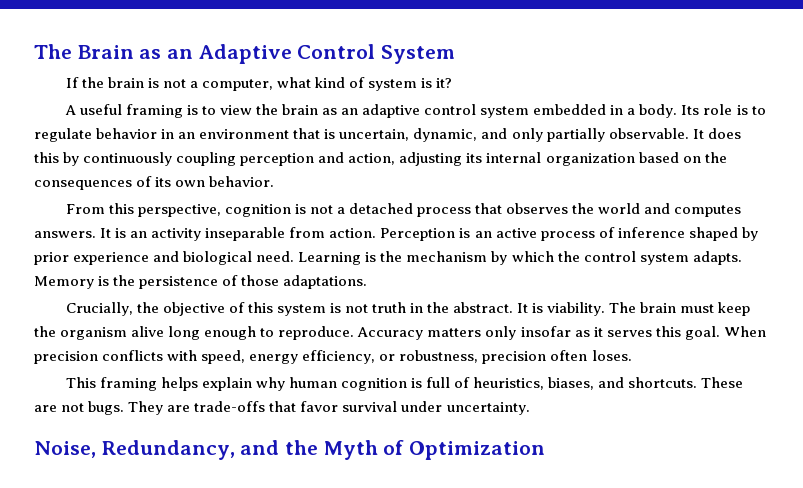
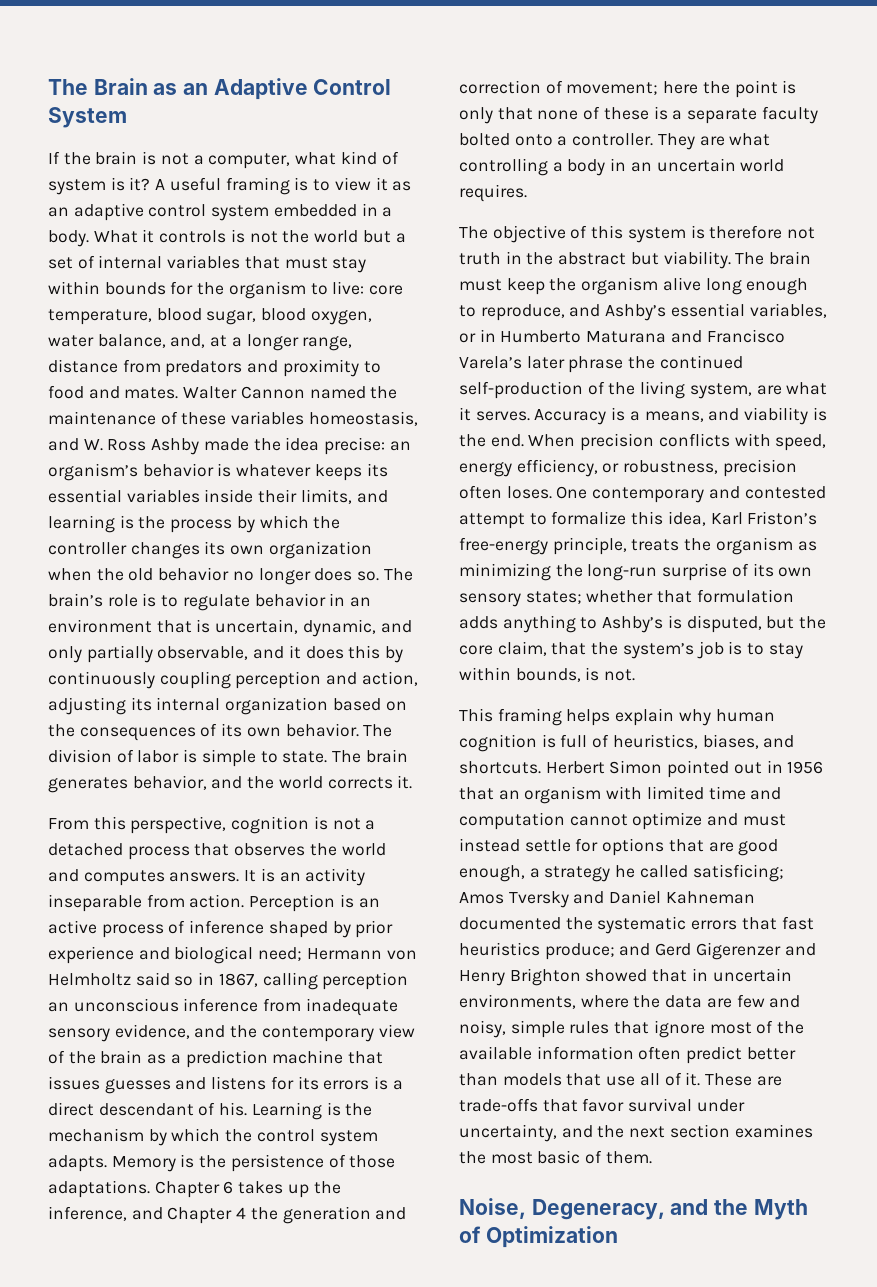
(453, 83) // -> (151, 184) none
[255,104,318,115] the brain -> [375,177,388,191] it
[681,105,700,115] Its -> [93,229,406,243] [48,255,367,273] [48,281,404,299] [48,308,372,325] [48,334,353,351] [48,359,381,377] [48,385,398,399] [48,411,418,426] [48,437,411,455] [48,463,388,481] [48,489,388,504] [48,515,341,533] [48,541,372,559] [48,567,413,585] [48,593,103,607] What it controls is not the world but a set of internal variables that must stay within bounds for the organism to live: core temperature, blood sugar, blood oxygen, water balance, and, at a longer range, distance from predators and proximity to food and mates. Walter Cannon named the maintenance of these variables homeostasis, and W. Ross Ashby made the idea precise: an organism’s behavior is whatever keeps its essential variables inside their limits, and learning is the process by which the controller changes its own organization when the old behavior no longer does so. The brain’s
[608,128,704,139] observable. It -> [157,645,301,660] observable, and it
(275, 181) none -> [363,724,393,737] [48,749,408,767] [48,775,413,793] The division of labor is simple to state. The brain generates behavior, and the world corrects it.
[256,251,295,262] need. -> [258,947,417,961] [48,972,409,990] [48,998,398,1016] [48,1024,415,1042] [48,1050,384,1068] [48,1076,403,1094] [48,1102,248,1116] need; Hermann von Helmholtz said so in 1867, calling perception an unconscious inference from inadequate sensory evidence, and the contemporary view of the brain as a prediction machine that issues guesses and listens for its errors is a direct descendant of his.
[65,302,159,316] // Crucially, the -> [154,1181,341,1198] [48,1206,407,1224] [459,80,797,98] [459,106,818,124] [459,133,771,150] [459,158,785,176] [459,184,527,202] [459,226,488,239] Chapter 6 takes up the inference, and Chapter 4 the generation and correction of movement; here the point is only that none of these is a separate faculty bolted onto a controller. They are what controlling a body in an uncertain world requires. // The
(341, 308) none -> [709,225,783,239] therefore
[453,302,544,313] abstract. It is -> [558,252,659,265] abstract but
[278,326,720,340] reproduce. Accuracy matters only insofar as it serves this goal. -> [480,303,827,321] [459,329,785,343] [459,355,743,373] [459,381,828,399] [459,407,827,425] [459,434,524,447] reproduce, and Ashby’s essential variables, or in Humberto Maturana and Francisco Varela’s later phrase the continued self-production of the living system, are what it serves. Accuracy is a means, and viability is the end.
(632, 355) none -> [556,486,826,503] [459,511,818,529] [459,537,817,555] [459,563,813,581] [459,589,794,607] [459,615,827,633] [459,641,803,659] [459,667,636,682] One contemporary and contested attempt to formalize this idea, Karl Friston’s free-energy principle, treats the organism as minimizing the long-run surprise of its own sensory states; whether that formulation adds anything to Ashby’s is disputed, but the core claim, that the system’s job is to stay within bounds, is not.
[701,377,744,388] [34,401,164,415] These are not bugs. They -> [545,760,824,778] [459,786,782,804] [459,812,786,830] [459,838,779,856] [459,864,784,882] [459,890,755,908] [459,916,814,934] [459,942,816,960] [459,968,792,986] [459,994,801,1009] [459,1020,805,1038] [459,1046,796,1064] [459,1072,753,1086] Herbert Simon pointed out in 1956 that an organism with limited time and computation cannot optimize and must instead settle for options that are good enough, a strategy he called satisficing; Amos Tversky and Daniel Kahneman documented the systematic errors that fast heuristics produce; and Gerd Gigerenzer and Henry Brighton showed that in uncertain environments, where the data are few and noisy, simple rules that ignore most of the available information often predict better than models that use all of it. These
[446,402,530,415] uncertainty. -> [459,1124,813,1142] [459,1150,652,1164] uncertainty, and the next section examines the most basic of them.
[101,440,235,460] Redundancy, -> [531,1199,665,1220] Degeneracy,

